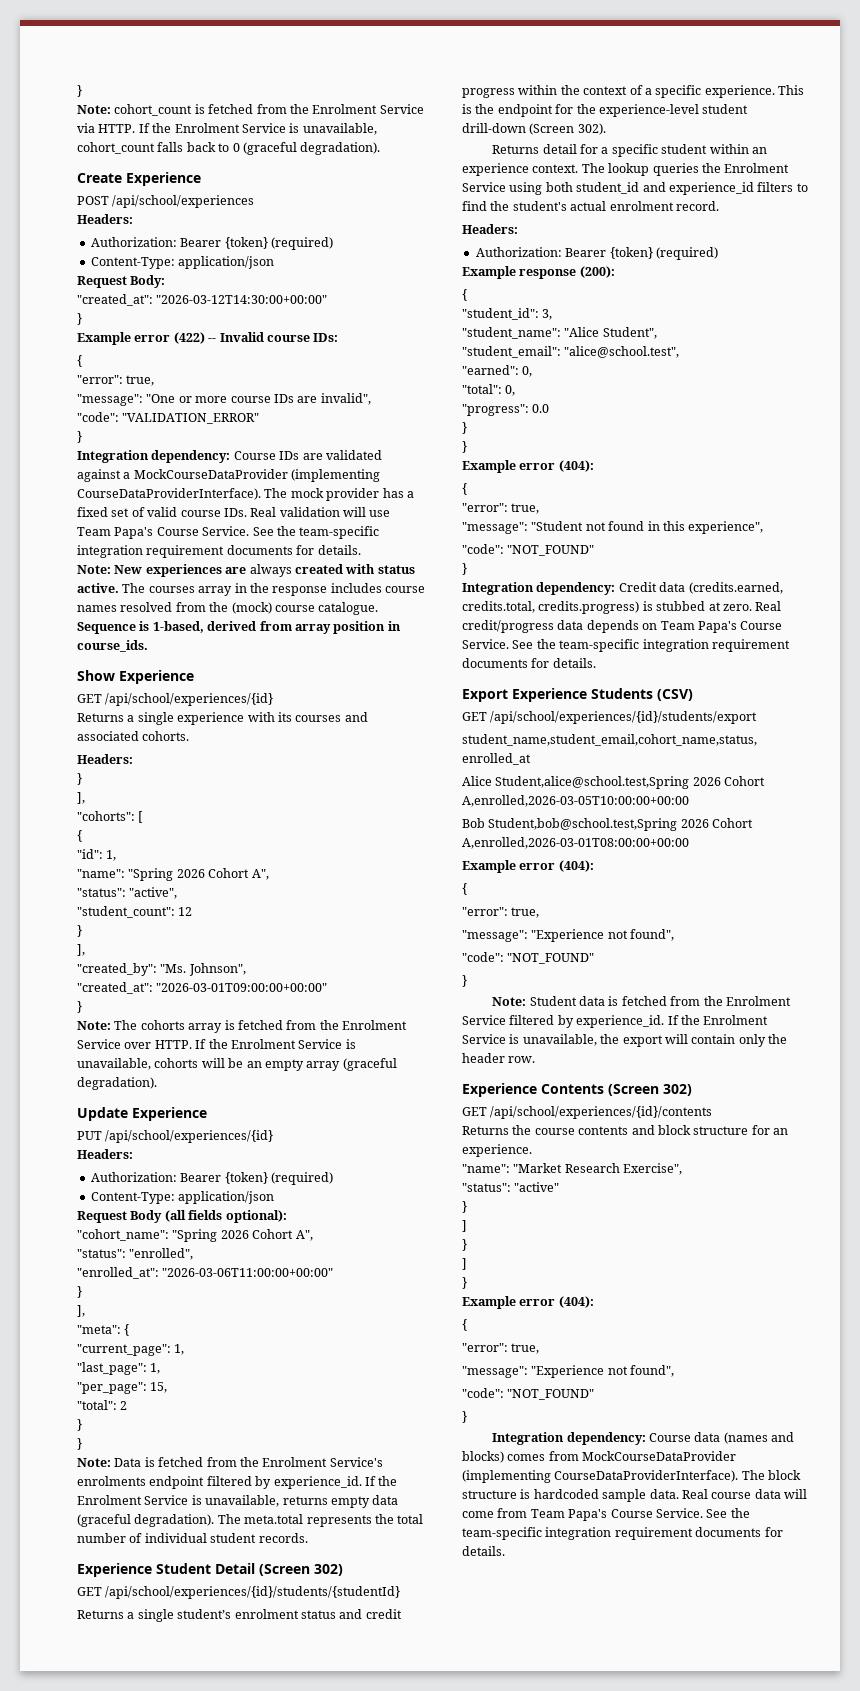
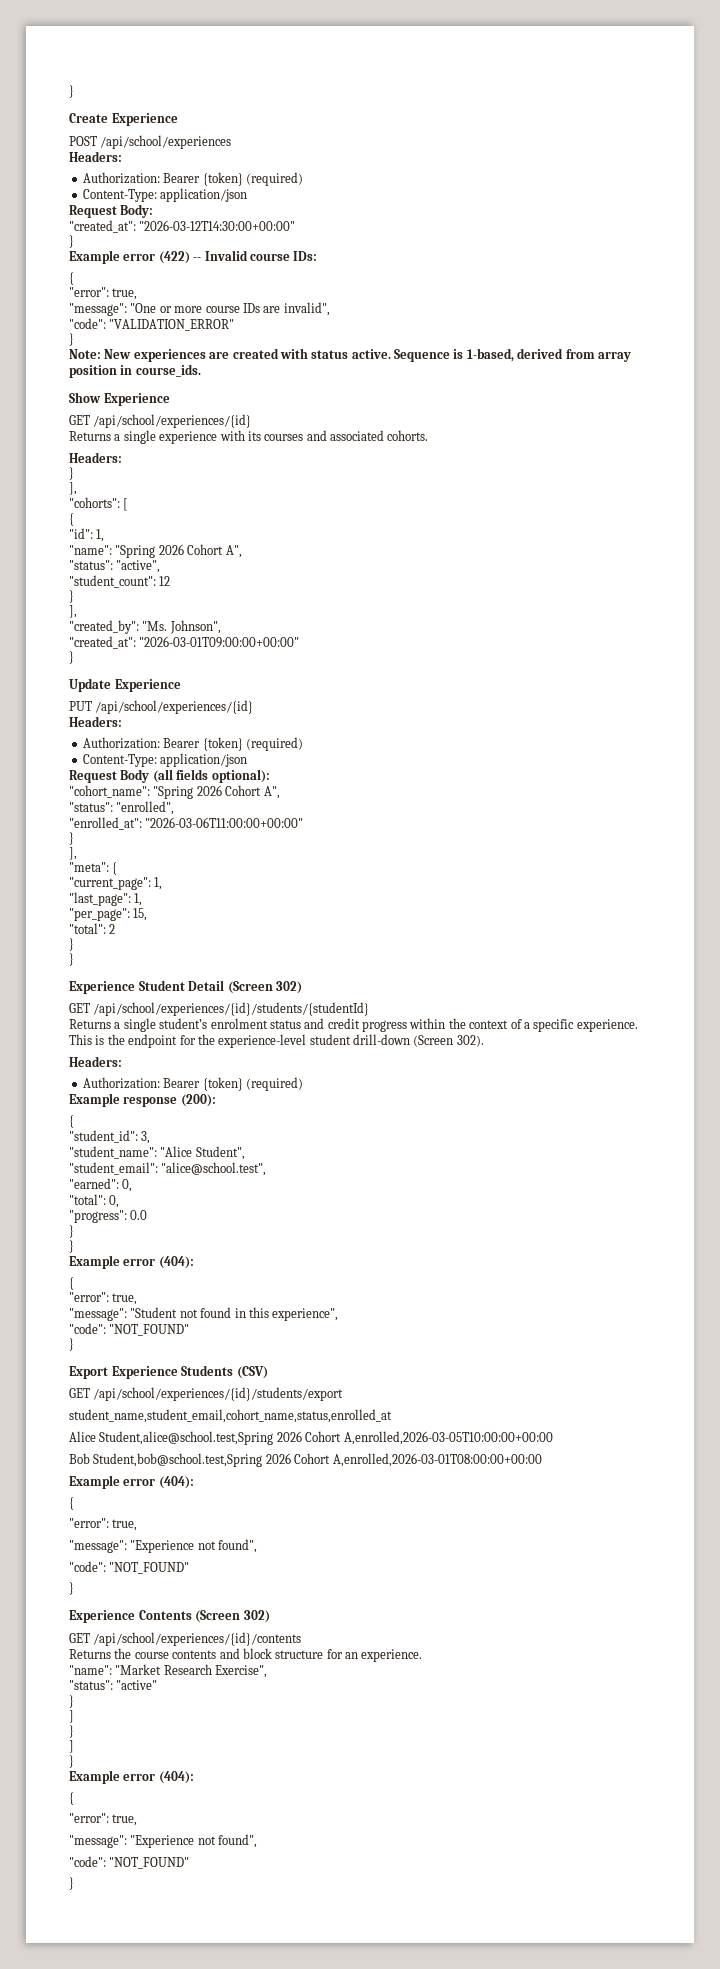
[77,85,82,97] [77,104,424,116] [77,123,377,135] [77,142,381,155] } // Note: cohort_count is fetched from the Enrolment Service via HTTP. If the Enrolment Service is unavailable, cohort_count falls back to 0 (graceful degradation). -> [69,85,74,98] }
[77,450,382,463] [77,469,381,482] [77,488,414,501] [77,507,391,517] [77,526,380,539] [77,545,361,558] // Integration dependency: Course IDs are validated against a MockCourseDataProvider (implementing CourseDataProviderInterface). The mock provider has a fixed set of valid course IDs. Real validation will use Team Papa's Course Service. See the team-specific integration requirement documents for details. -> (74, 339) none
[249,564,292,577] always -> (230, 355) none
[122,583,425,596] [77,602,379,615] The courses array in the response includes course names resolved from the (mock) course catalogue. -> (391, 354) none
[77,1020,407,1033] [77,1039,356,1049] [77,1058,397,1071] [77,1077,157,1090] // Note: The cohorts array is fetched from the Enrolment Service over HTTP. If the Enrolment Service is unavailable, cohorts will be an empty array (graceful degradation). -> (74, 657) none
[77,1457,383,1467] [77,1476,398,1489] [77,1495,399,1508] [77,1514,424,1527] [77,1533,308,1543] // Note: Data is fetched from the Enrolment Service's enrolments endpoint filtered by experience_id. If the Enrolment Service is unavailable, returns empty data (graceful degradation). The meta.total represents the total number of individual student records. -> (74, 959) none
[492,144,767,157] [462,163,790,176] [462,182,808,195] [462,201,719,211] // Returns detail for a specific student within an experience context. The lookup queries the Enrolment Service using both student_id and experience_id filters to find the student's actual enrolment record. -> (484, 1041) none
[462,582,783,595] [462,601,782,614] [462,620,783,633] [462,639,790,652] [462,658,596,668] // Integration dependency: Credit data (credits.earned, credits.total, credits.progress) is stubbed at zero. Real credit/progress data depends on Team Papa's Course Service. See the team-specific integration requirement documents for details. -> (74, 1344) none
[492,996,791,1006] [462,1015,769,1028] [462,1034,787,1047] [462,1053,536,1063] // Note: Student data is fetched from the Enrolment Service filtered by experience_id. If the Enrolment Service is unavailable, the export will contain only the header row. -> (74, 1588) none
[492,1432,795,1445] [462,1451,737,1463] [462,1470,802,1483] [462,1489,807,1502] [462,1508,750,1521] [462,1527,783,1540] [462,1546,505,1556] // Integration dependency: Course data (names and blocks) comes from MockCourseDataProvider (implementing CourseDataProviderInterface). The block structure is hardcoded sample data. Real course data will come from Team Papa's Course Service. See the team-specific integration requirement documents for details. -> (74, 1883) none

